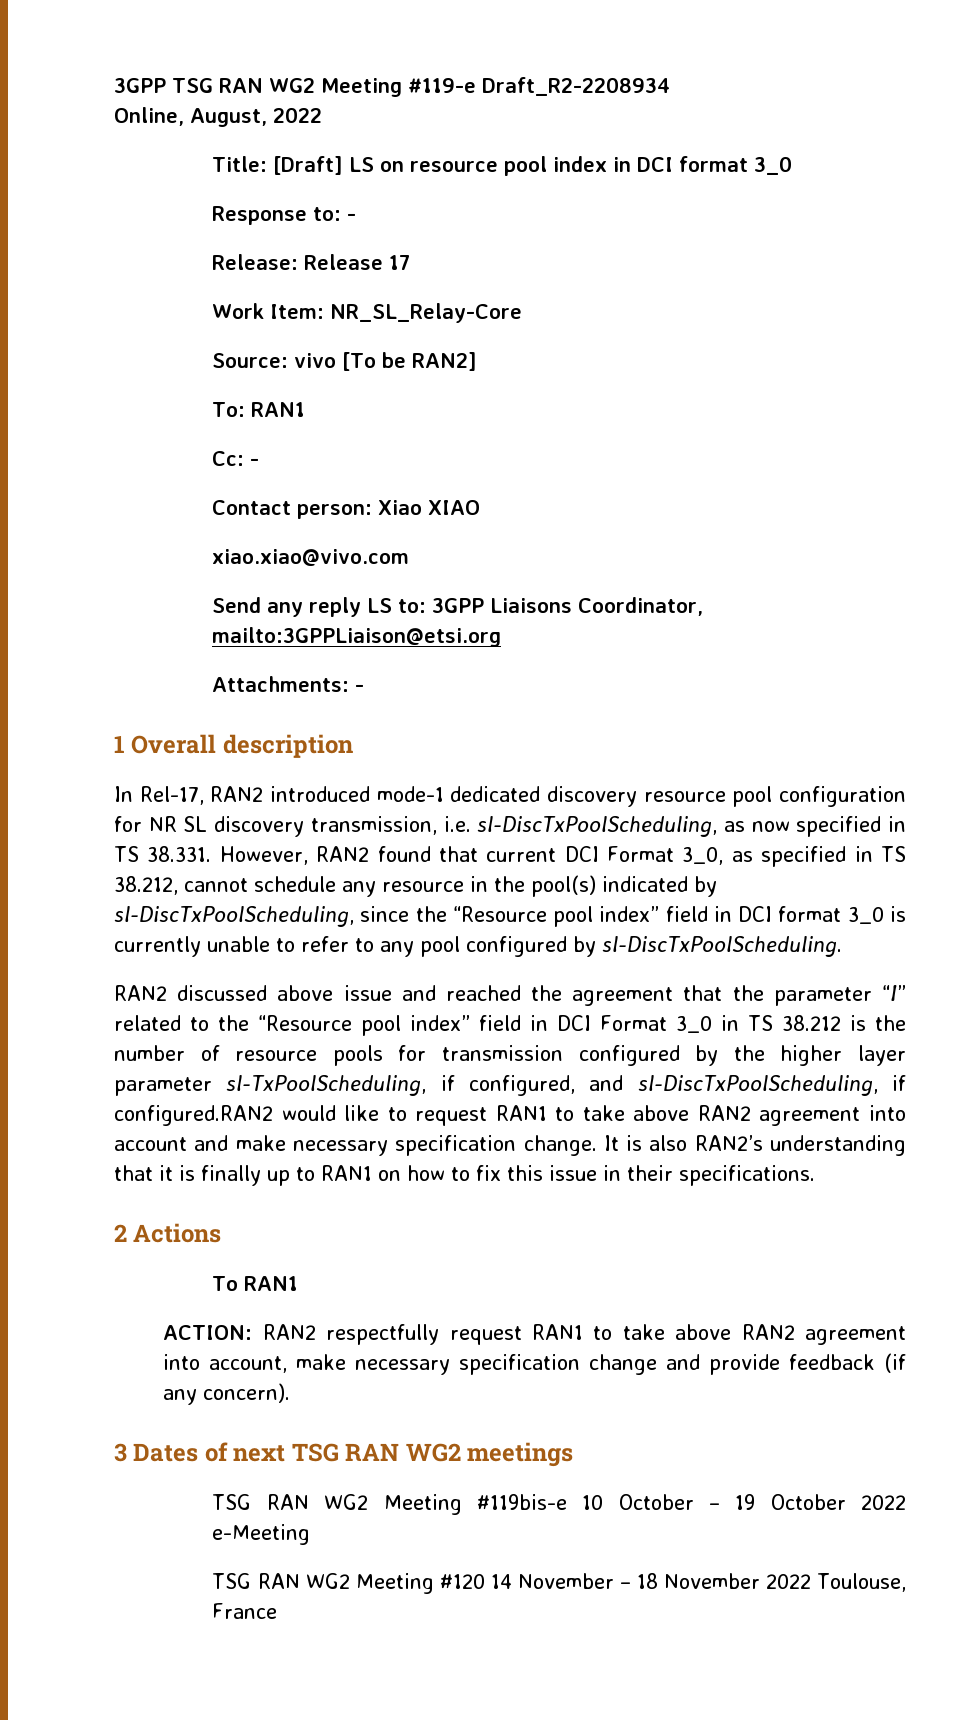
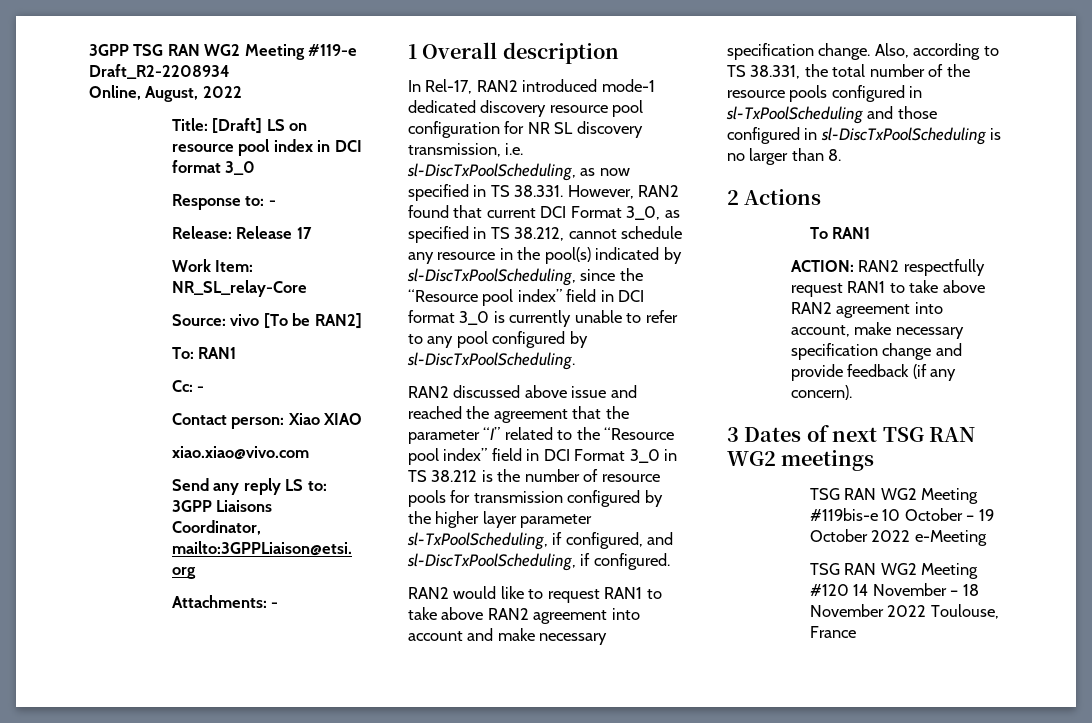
[330,303,523,323] NR_SL_Relay-Core -> [171,280,307,297] NR_SL_relay-Core
[114,1105,273,1126] configured.RAN2 -> [593,553,670,570] [408,587,449,599] configured. // RAN2
[603,1135,906,1156] [114,1165,815,1186] It is also RAN2’s understanding that it is finally up to RAN1 on how to fix this issue in their specifications. -> [874,43,999,60] [727,64,970,79] [727,85,923,102] [726,106,937,124] [727,127,1002,145] [727,148,842,165] Also, according to TS 38.331, the total number of the resource pools configured in sl-TxPoolScheduling and those configured in sl-DiscTxPoolScheduling is no larger than 8.

